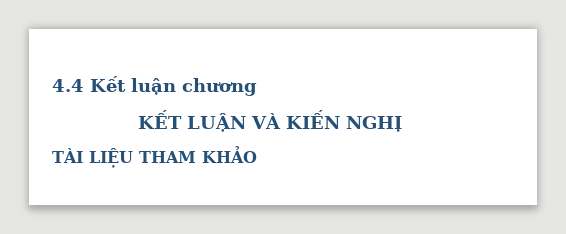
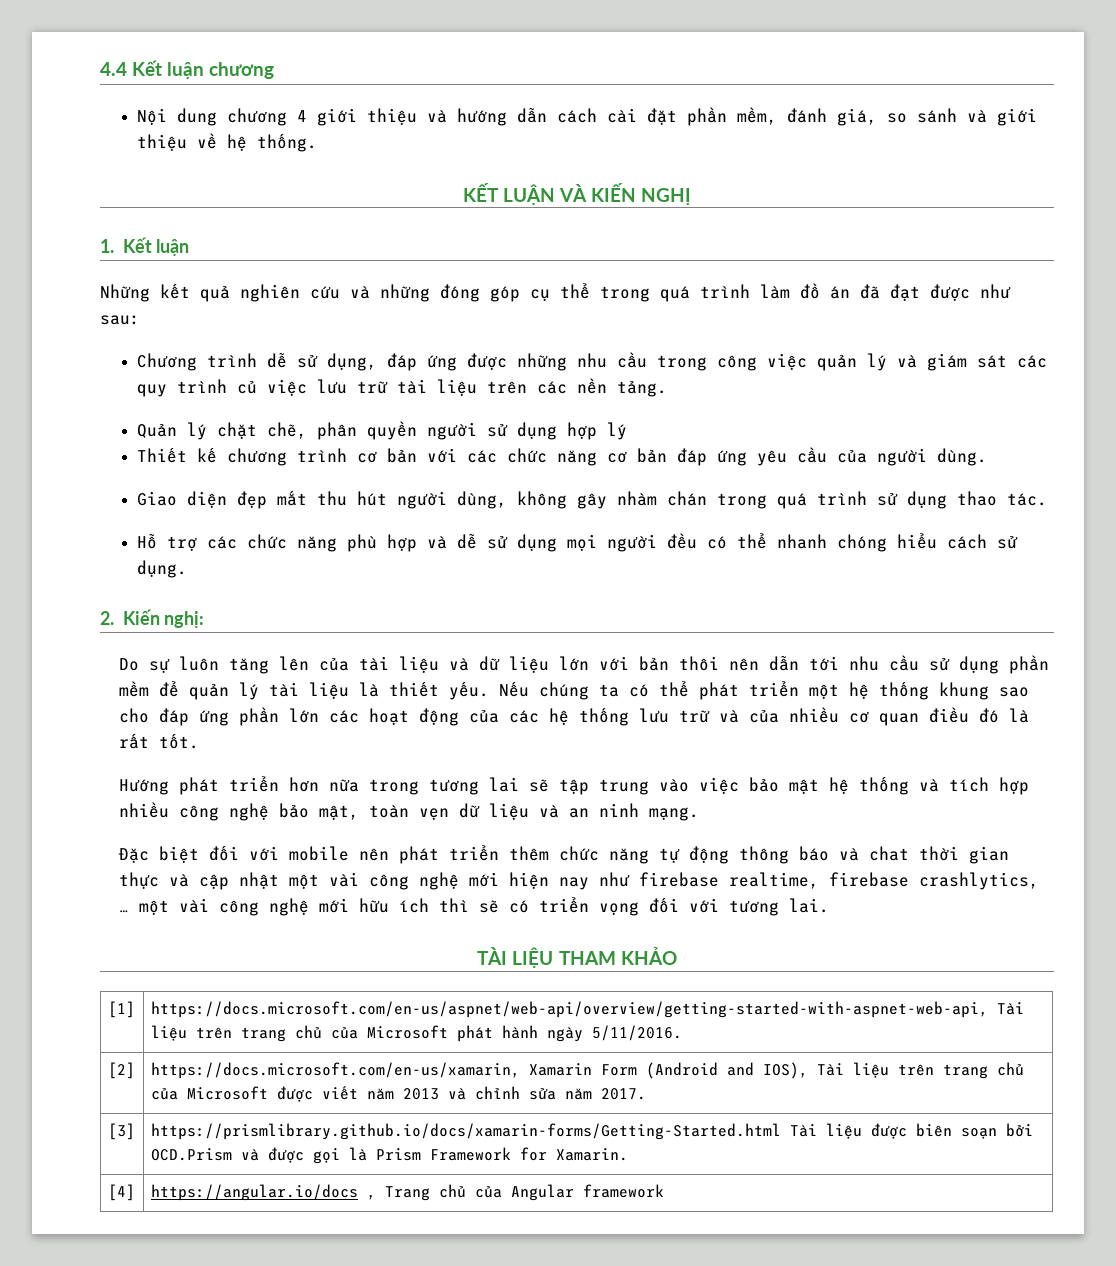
(257, 87) none -> [137,107,1038,126] [137,133,318,152] // Nội dung chương 4 giới thiệu và hướng dẫn cách cài đặt phần mềm, đánh giá, so sánh và giới thiệu về hệ thống.
[52,146,257,168] TÀI LIỆU THAM KHẢO -> [100,237,190,256] [100,283,1011,302] [100,315,140,325] [137,352,1048,371] [137,378,668,397] [137,421,628,440] [137,447,988,466] [137,490,1048,509] [137,533,1019,552] [137,560,188,578] [100,609,205,628] [118,655,1049,674] [118,681,1029,700] [118,707,1029,726] [118,734,199,749] [118,776,1029,795] [118,802,699,821] [117,845,1009,864] [118,872,1039,890] [118,897,829,916] [477,947,677,968] [107,1001,135,1018] [150,1001,1024,1018] [150,1025,682,1042] [107,1062,135,1079] [150,1062,1024,1079] [150,1086,646,1102] [107,1123,135,1140] [150,1123,1033,1140] [150,1147,628,1164] [107,1184,135,1201] [150,1184,664,1201] 1. Kết luận // Những kết quả nghiên cứu và những đóng góp cụ thể trong quá trình làm đồ án đã đạt được như sau: // Chương trình dễ sử dụng, đáp ứng được những nhu cầu trong công việc quản lý và giám sát các quy trình củ việc lưu trữ tài liệu trên các nền tảng. // Quản lý chặt chẽ, phân quyền người sử dụng hợp lý // Thiết kế chương trình cơ bản với các chức năng cơ bản đáp ứng yêu cầu của người dùng. // Giao diện đẹp mắt thu hút người dùng, không gây nhàm chán trong quá trình sử dụng thao tác. // Hỗ trợ các chức năng phù hợp và dễ sử dụng mọi người đều có thể nhanh chóng hiểu cách sử dụng. // 2. Kiến nghị: // Do sự luôn tăng lên của tài liệu và dữ liệu lớn với bản thôi nên dẫn tới nhu cầu sử dụng phần mềm để quản lý tài liệu là thiết yếu. Nếu chúng ta có thể phát triển một hệ thống khung sao cho đáp ứng phần lớn các hoạt động của các hệ thống lưu trữ và của nhiều cơ quan điều đó là rất tốt. // Hướng phát triển hơn nữa trong tương lai sẽ tập trung vào việc bảo mật hệ thống và tích hợp nhiều công nghệ bảo mật, toàn vẹn dữ liệu và an ninh mạng. // Đặc biệt đối với mobile nên phát triển thêm chức năng tự động thông báo và chat thời gian thực và cập nhật một vài công nghệ mới hiện nay như firebase realtime, firebase crashlytics, … một vài công nghệ mới hữu ích thì sẽ có triển vọng đối với tương lai. // TÀI LIỆU THAM KHẢO // [1] | https://docs.microsoft.com/en-us/aspnet/web-api/overview/getting-started-with-aspnet-web-api, Tài liệu trên trang chủ của Microsoft phát hành ngày 5/11/2016. // [2] | https://docs.microsoft.com/en-us/xamarin, Xamarin Form (Android and IOS), Tài liệu trên trang chủ của Microsoft được viết năm 2013 và chỉnh sửa năm 2017. // [3] | https://prismlibrary.github.io/docs/xamarin-forms/Getting-Started.html Tài liệu được biên soạn bởi OCD.Prism và được gọi là Prism Framework for Xamarin. // [4] | https://angular.io/docs , Trang chủ của Angular framework

